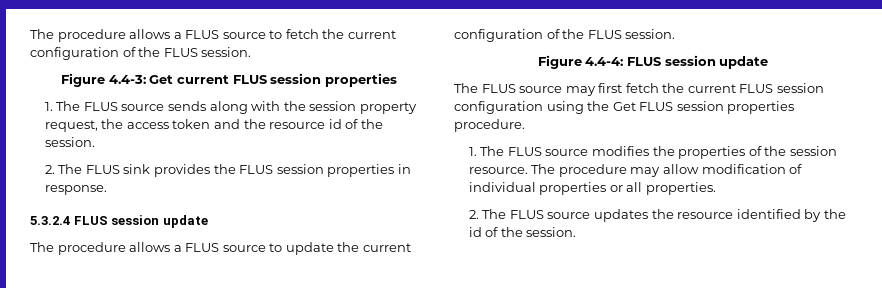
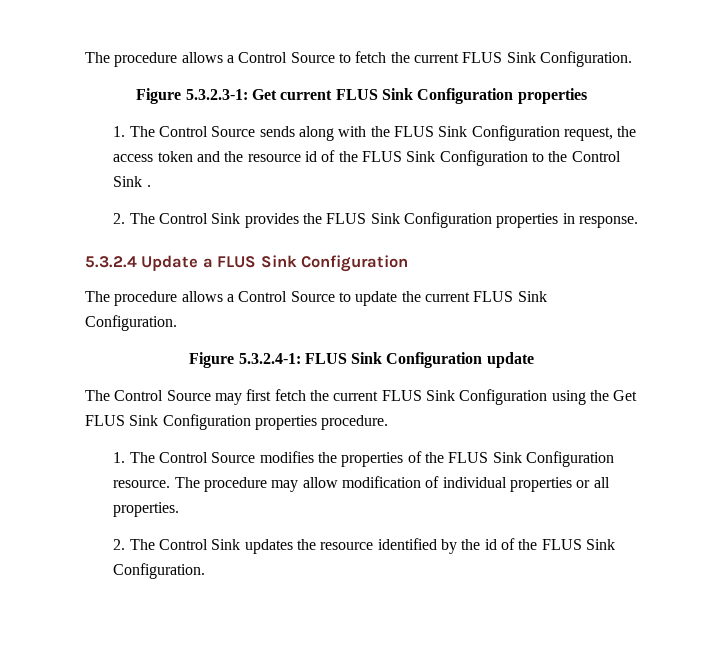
[30,29,266,42] The procedure allows a FLUS source -> [85,52,335,67] The procedure allows a Control Source
[30,47,252,60] [61,73,146,87] configuration of the FLUS session. // Figure 4.4-3: -> [462,51,632,67] [136,88,248,104] FLUS Sink Configuration. // Figure 5.3.2.3-1:
[270,73,322,84] session -> [381,88,514,104] Sink Configuration
[83,102,165,111] FLUS source -> [159,126,256,137] Control Source
[309,101,417,114] session property -> [394,125,560,141] FLUS Sink Configuration
[44,137,95,147] [44,164,151,174] session. // 2. The FLUS sink -> [362,150,621,166] [113,176,151,187] [113,213,241,224] FLUS Sink Configuration to the Control Sink . // 2. The Control Sink
[276,164,324,174] session -> [370,212,493,228] Sink Configuration
[73,215,208,228] [30,242,266,255] FLUS session update // The procedure allows a FLUS source -> [141,255,409,272] [85,291,335,306] Update a FLUS Sink Configuration // The procedure allows a Control Source
[454,29,676,42] [537,55,769,69] [454,83,563,93] configuration of the FLUS session. // Figure 4.4-4: FLUS session update // The FLUS source -> [473,291,547,302] [85,315,177,331] [189,352,534,368] [85,390,211,401] FLUS Sink Configuration. // Figure 5.3.2.4-1: FLUS Sink Configuration update // The Control Source
[776,83,824,93] [454,101,543,114] session configuration -> [425,389,548,405] Sink Configuration
[676,101,724,111] session -> [129,414,251,430] Sink Configuration
[507,147,589,156] FLUS source -> [159,452,256,463] Control Source
[789,146,837,156] session -> [448,451,614,467] FLUS Sink Configuration
[509,210,591,219] FLUS source -> [159,539,241,550] Control Sink
[526,227,577,237] session. -> [541,539,615,550] [113,563,206,579] FLUS Sink Configuration.

